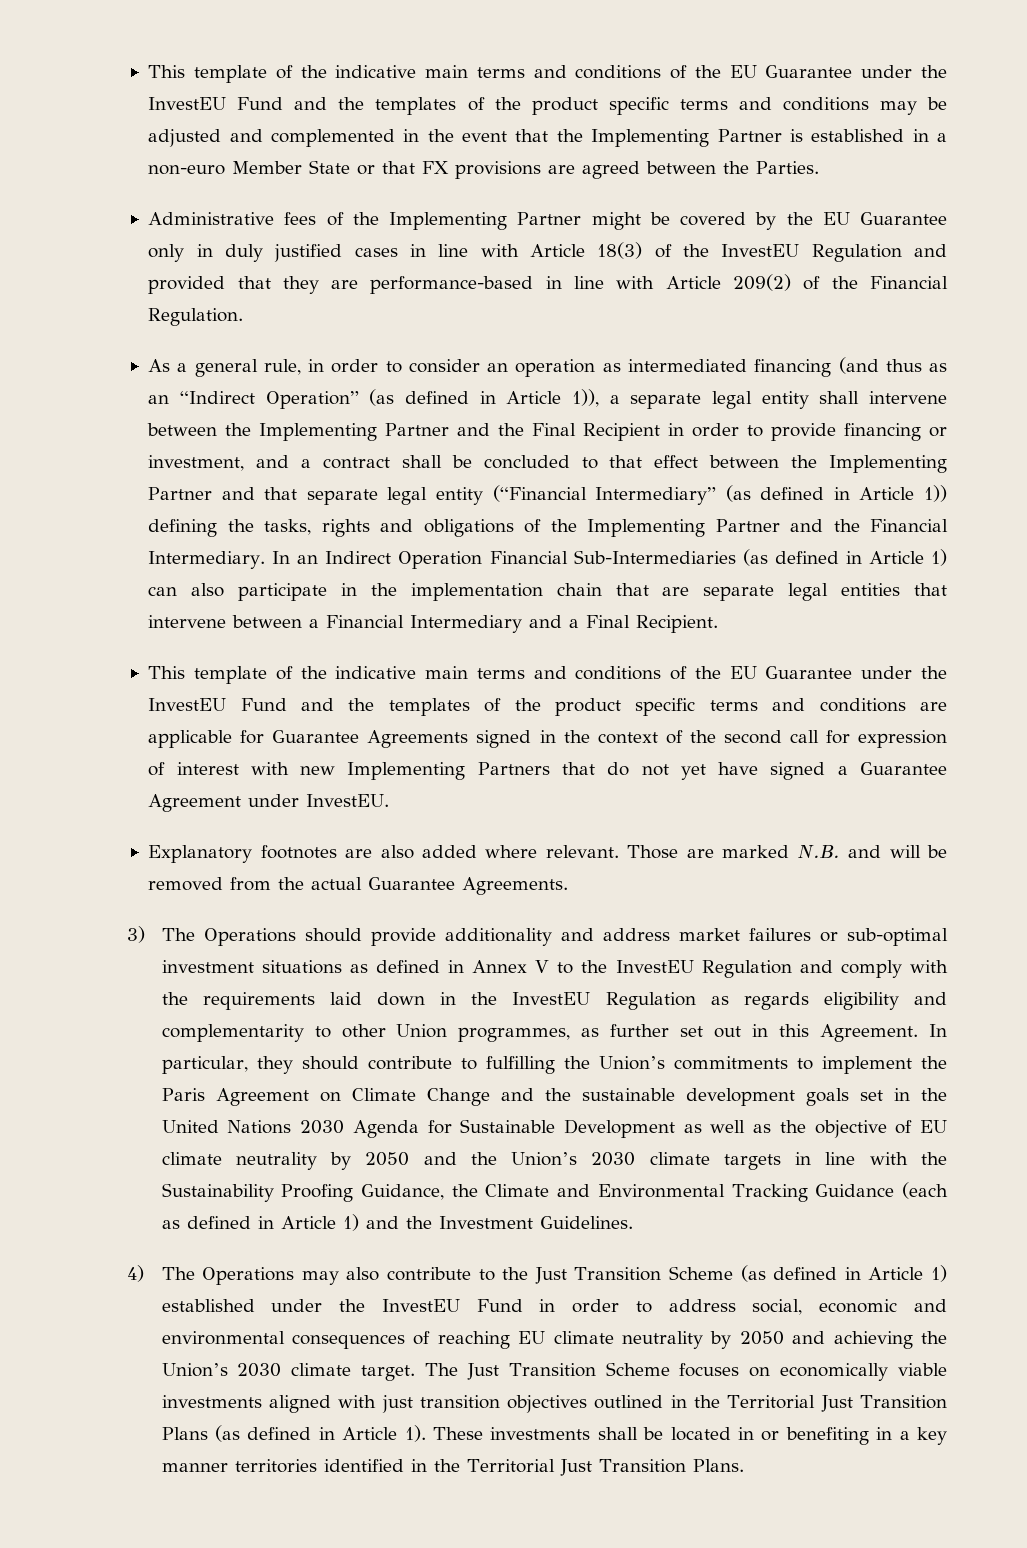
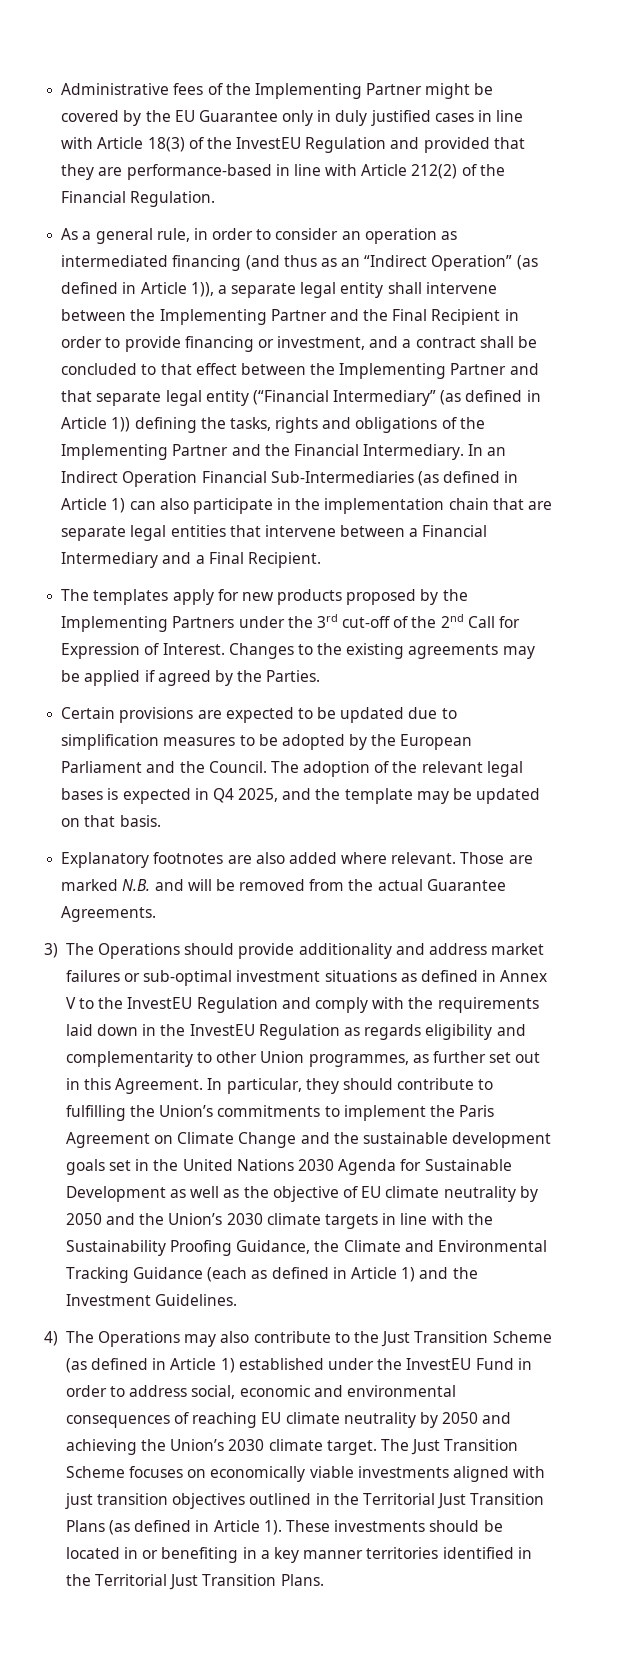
[148,65,948,83] [148,97,948,115] [148,129,948,147] [148,160,820,179] This template of the indicative main terms and conditions of the EU Guarantee under the InvestEU Fund and the templates of the product specific terms and conditions may be adjusted and complemented in the event that the Implementing Partner is established in a non-euro Member State or that FX provisions are agreed between the Parties. // -> (61, 89) none
[733,274,792,291] 209(2) -> [411,164,458,179] 212(2)
[148,666,948,684] [148,698,947,716] [148,730,948,748] [148,762,947,780] [148,794,390,812] This template of the indicative main terms and conditions of the EU Guarantee under the InvestEU Fund and the templates of the product specific terms and conditions are applicable for Guarantee Agreements signed in the context of the second call for expression of interest with new Implementing Partners that do not yet have signed a Guarantee Agreement under InvestEU. -> [61,589,468,605] [61,614,520,632] [61,643,535,659] [61,670,321,686] [61,707,457,723] [61,734,473,750] [61,761,523,777] [61,788,541,804] [61,815,161,827] The templates apply for new products proposed by the Implementing Partners under the 3rd cut-off of the 2nd Call for Expression of Interest. Changes to the existing agreements may be applied if agreed by the Parties. // Certain provisions are expected to be updated due to simplification measures to be adopted by the European Parliament and the Council. The adoption of the relevant legal bases is expected in Q4 2025, and the template may be updated on that basis.
[597,1427,638,1440] shall -> [429,1520,480,1532] should

